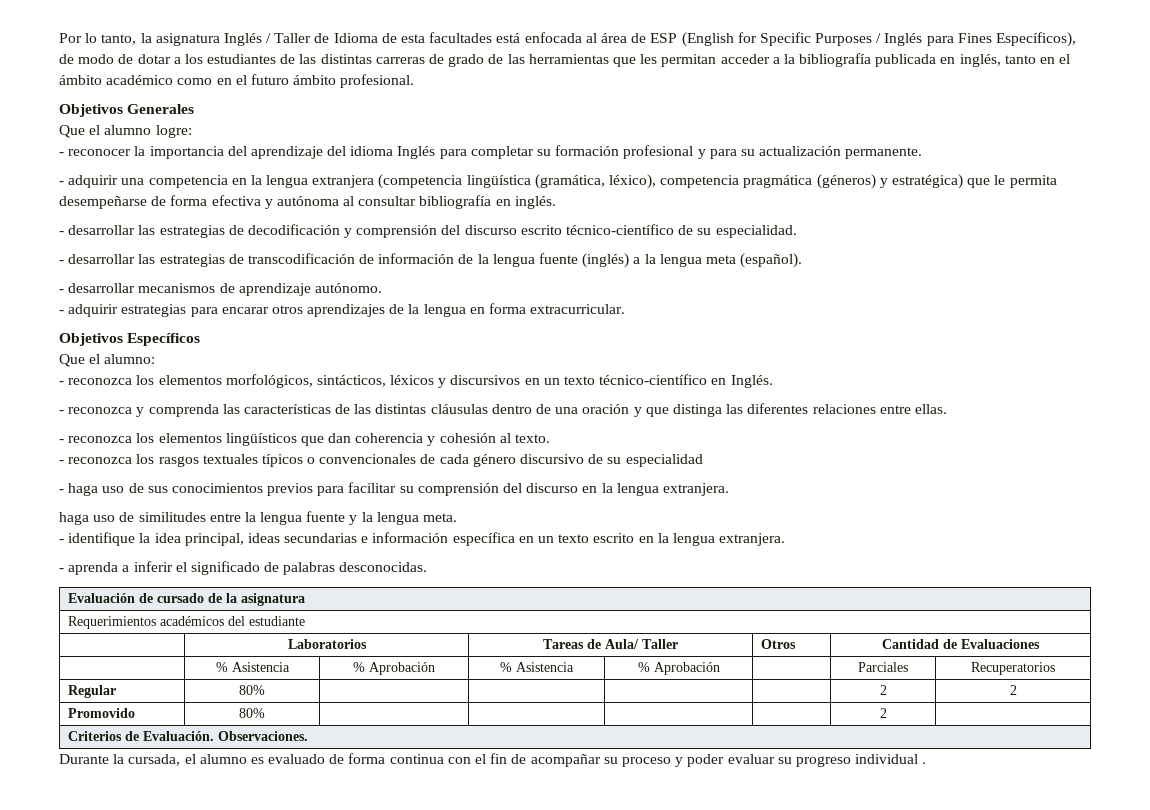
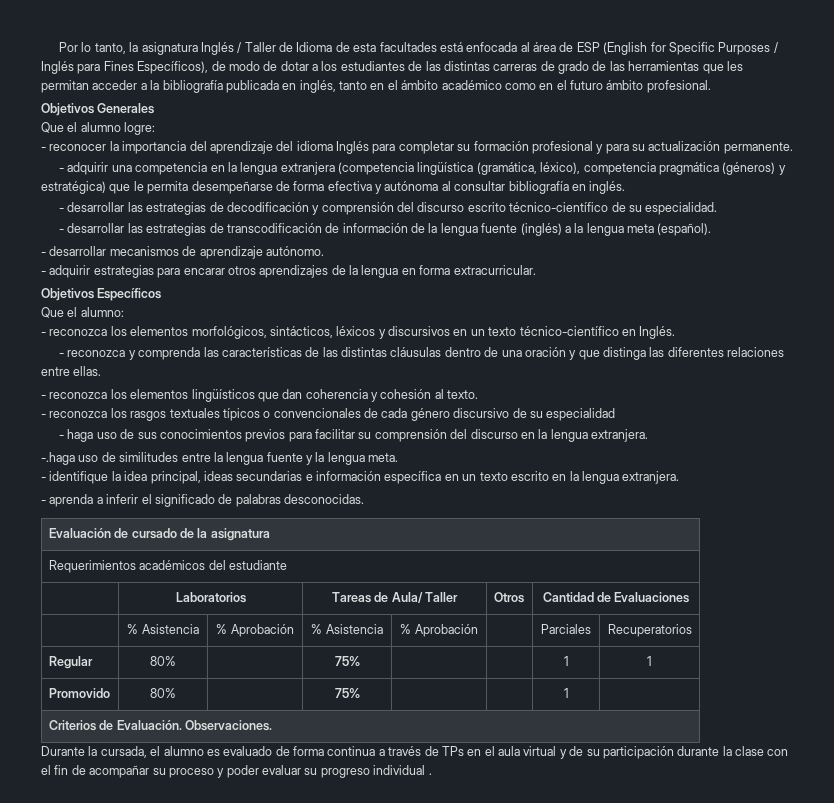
[59,512,89,525] haga -> [41,452,75,465] -.haga
[879,685,887,695] [1009,685,1017,695] | | | 2 | 2 -> [334,656,360,666] [563,656,569,666] [647,656,652,666] 75% | | | 1 | 1
[879,708,887,718] | | | 2 -> [334,688,360,698] [563,688,569,698] 75% | | | 1
(444, 759) none -> [378,746,764,759] a través de TPs en el aula virtual y de su participación durante la clase

